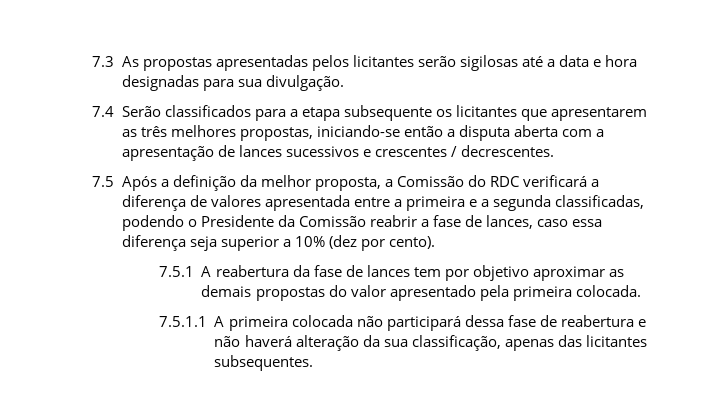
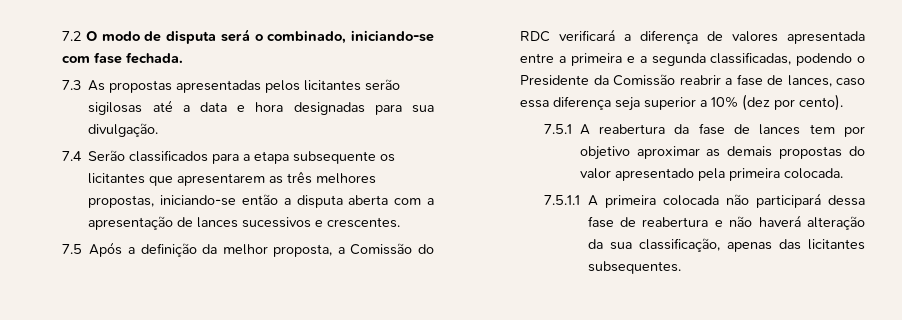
(92, 61) none -> [62,29,434,44] [62,52,184,64] 7.2 O modo de disputa será o combinado, iniciando-se com fase fechada. //
[374,145,555,157] crescentes / decrescentes. -> [327,217,401,228] crescentes.

